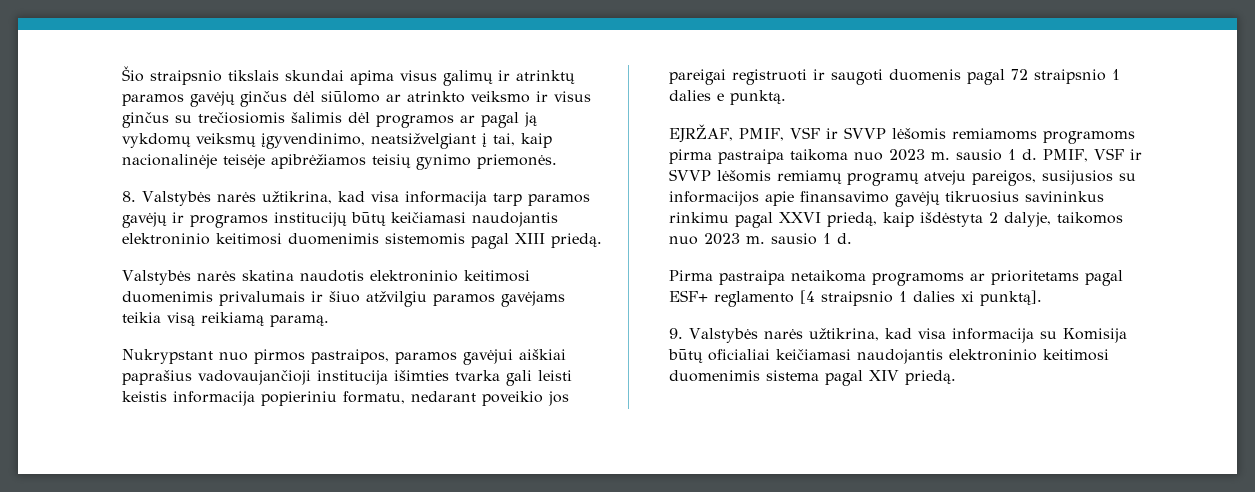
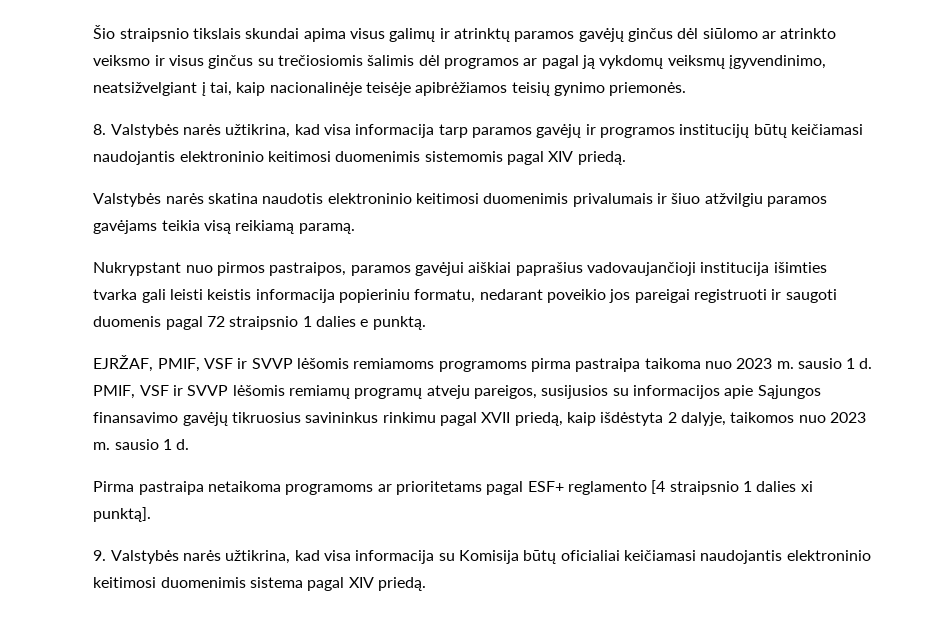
[514,233,545,244] XIII -> [548,151,574,162] XIV
(794, 198) none -> [757,385,821,399] Sąjungos
[778,212,821,223] XXVI -> [481,412,511,423] XVII

